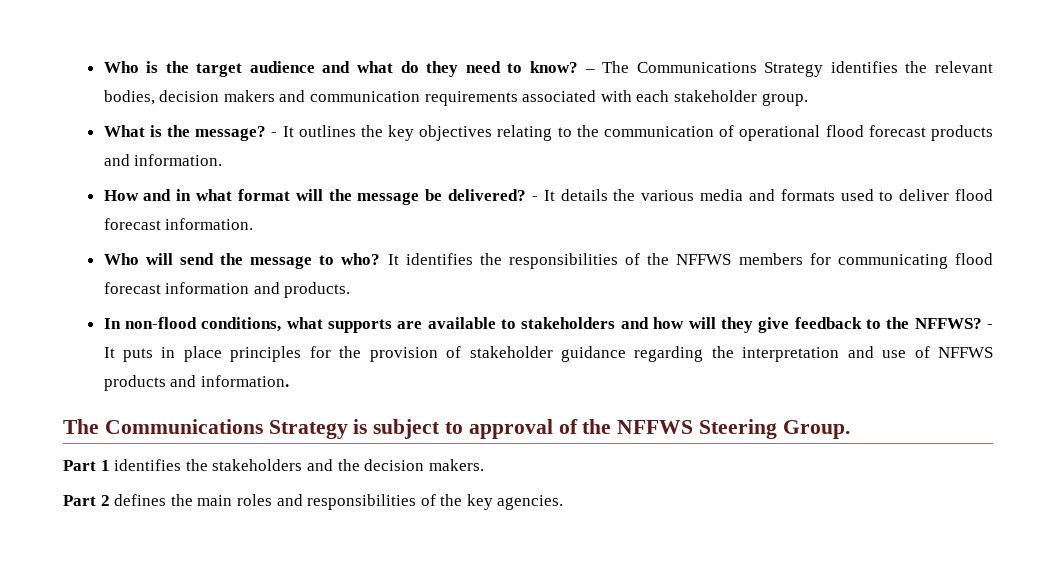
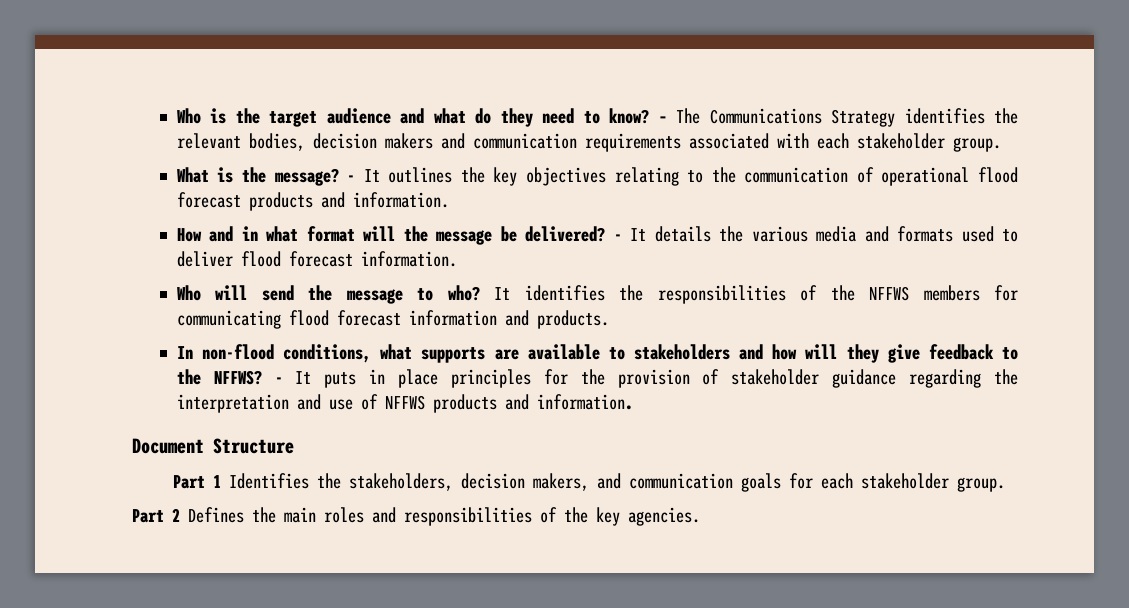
[63,419,850,439] [63,459,484,471] The Communications Strategy is subject to approval of the NFFWS Steering Group. // Part 1 identifies the stakeholders and the decision makers. -> [132,438,294,454] [173,473,1006,492] Document Structure // Part 1 Identifies the stakeholders, decision makers, and communication goals for each stakeholder group.
[114,494,167,506] defines -> [188,507,244,523] Defines

